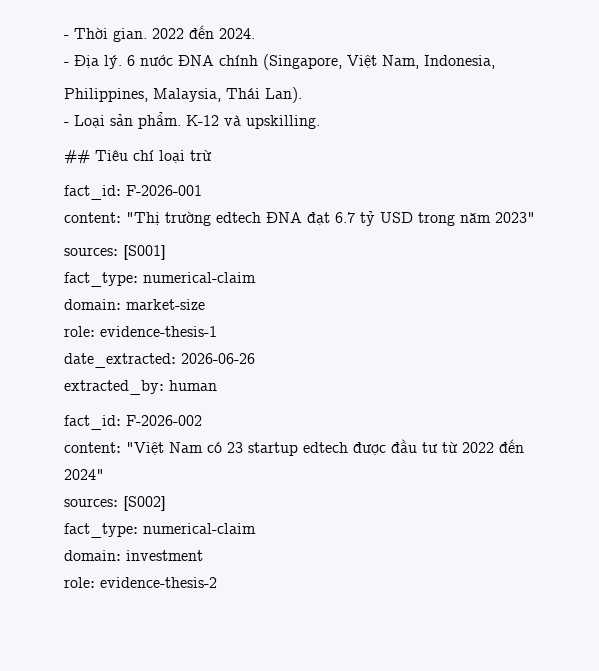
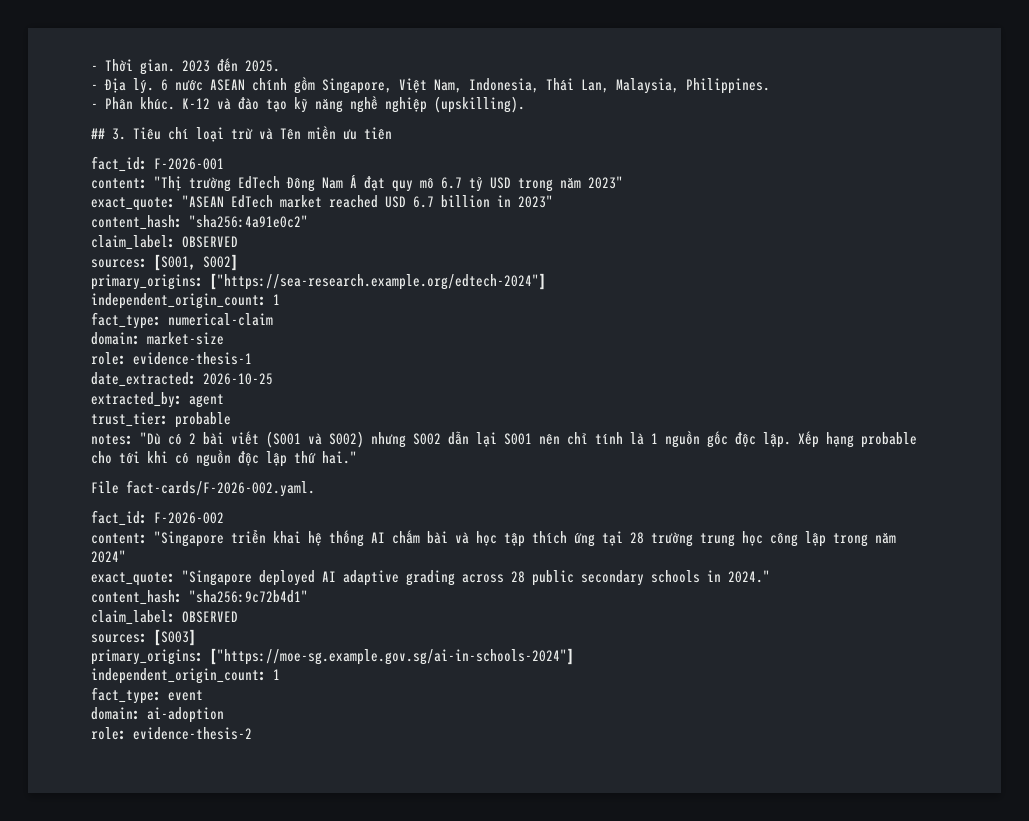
[152,25,255,39] 2022 đến 2024. -> [182,58,280,72] 2023 đến 2025.
[178,54,342,70] ĐNA chính (Singapore, -> [210,77,392,94] ASEAN chính gồm Singapore,
[64,87,302,103] [64,112,320,129] // Philippines, Malaysia, Thái Lan). // - Loại sản phẩm. K-12 và upskilling. -> [546,78,770,94] [91,96,525,113] Thái Lan, Malaysia, Philippines. // - Phân khúc. K-12 và đào tạo kỹ năng nghề nghiệp (upskilling).
(90, 157) none -> [112,128,126,140] 3.
(212, 155) none -> [259,126,392,140] và Tên miền ưu tiên
[216,212,330,225] edtech ĐNA đạt -> [238,175,434,192] EdTech Đông Nam Á đạt quy mô
[64,245,166,260] sources: [S001] -> [91,195,553,211] [91,215,308,230] [91,235,238,250] [91,254,238,271] [91,273,546,290] [91,293,280,309] exact_quote: "ASEAN EdTech market reached USD 6.7 billion in 2023" // content_hash: "sha256:4a91e0c2" // claim_label: OBSERVED // sources: [S001, S002] // primary_origins: ["https://sea-research.example.org/edtech-2024"] // independent_origin_count: 1
[181,353,255,364] 2026-06-26 -> [203,373,273,385] 2026-10-25
[169,380,217,391] [64,415,202,430] [64,439,524,456] [64,469,104,480] [64,496,166,511] [64,523,256,538] [64,550,203,561] human // fact_id: F-2026-002 // content: "Việt Nam có 23 startup edtech được đầu tư từ 2022 đến 2024" // sources: [S002] // fact_type: numerical-claim // domain: investment -> [189,394,224,408] [91,412,231,428] [91,431,917,448] [91,450,357,467] [91,480,315,497] [91,510,224,526] [91,529,896,547] [91,550,126,563] [91,570,770,586] [91,590,308,605] [91,610,238,625] [91,629,196,646] [91,648,574,665] [91,668,280,684] [91,687,203,704] [91,707,224,723] agent // trust_tier: probable // notes: "Dù có 2 bài viết (S001 và S002) nhưng S002 dẫn lại S001 nên chỉ tính là 1 nguồn gốc độc lập. Xếp hạng probable cho tới khi có nguồn độc lập thứ hai." // File fact-cards/F-2026-002.yaml. // fact_id: F-2026-002 // content: "Singapore triển khai hệ thống AI chấm bài và học tập thích ứng tại 28 trường trung học công lập trong năm 2024" // exact_quote: "Singapore deployed AI adaptive grading across 28 public secondary schools in 2024." // content_hash: "sha256:9c72b4d1" // claim_label: OBSERVED // sources: [S003] // primary_origins: ["https://moe-sg.example.gov.sg/ai-in-schools-2024"] // independent_origin_count: 1 // fact_type: event // domain: ai-adoption

